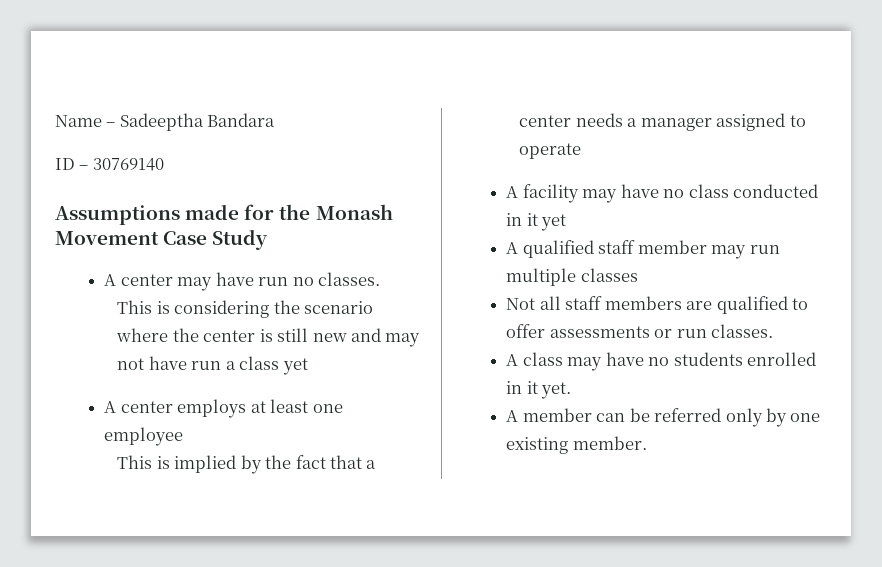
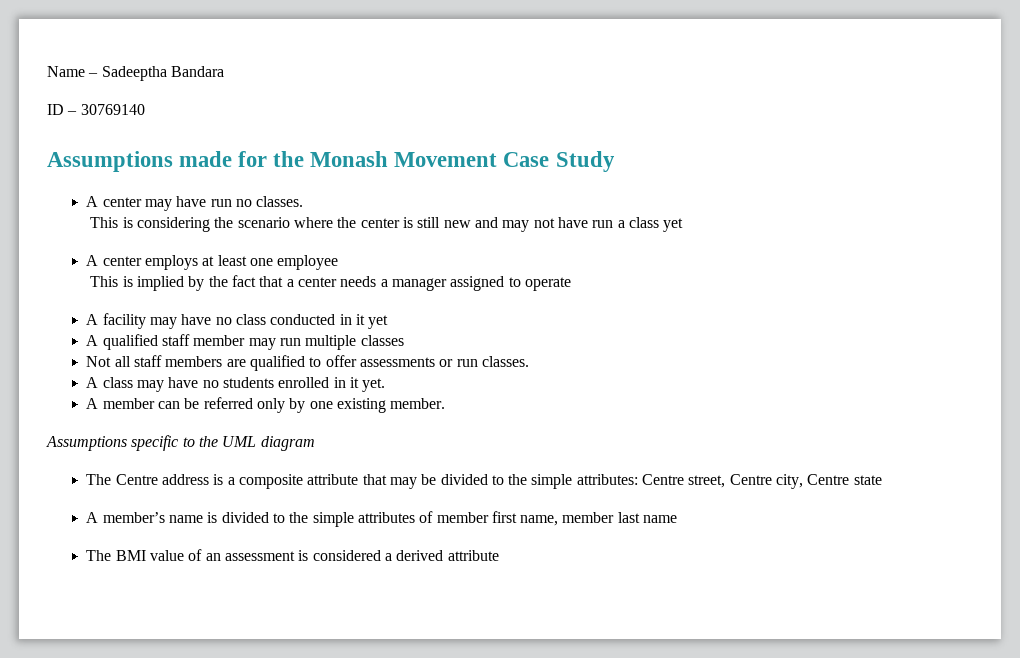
(647, 443) none -> [46,435,315,451] [86,474,882,489] [86,511,678,527] [86,549,499,561] // Assumptions specific to the UML diagram // The Centre address is a composite attribute that may be divided to the simple attributes: Centre street, Centre city, Centre state // A member’s name is divided to the simple attributes of member first name, member last name // The BMI value of an assessment is considered a derived attribute

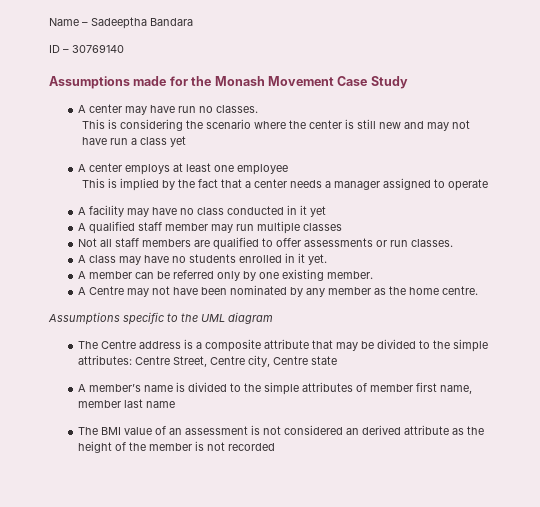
(446, 403) none -> [77,285,478,297] // A Centre may not have been nominated by any member as the home centre.
[688,475,726,488] street, -> [172,356,207,367] Street,
[312,550,499,561] considered a derived attribute -> [262,425,484,435] [77,441,275,453] not considered an derived attribute as the height of the member is not recorded

